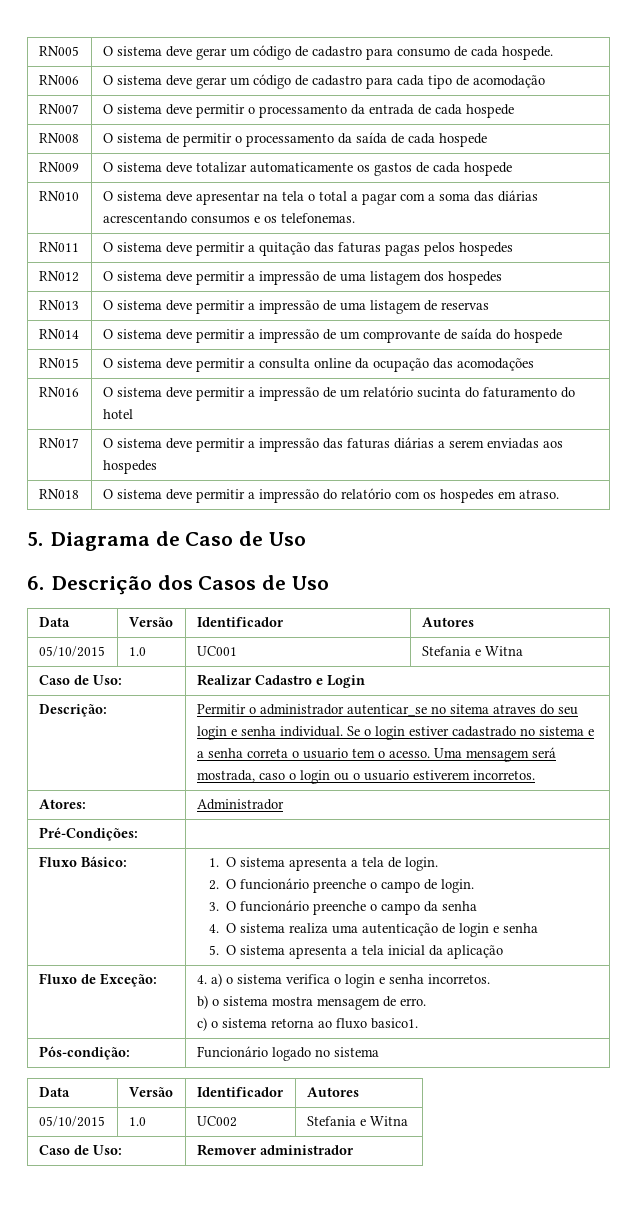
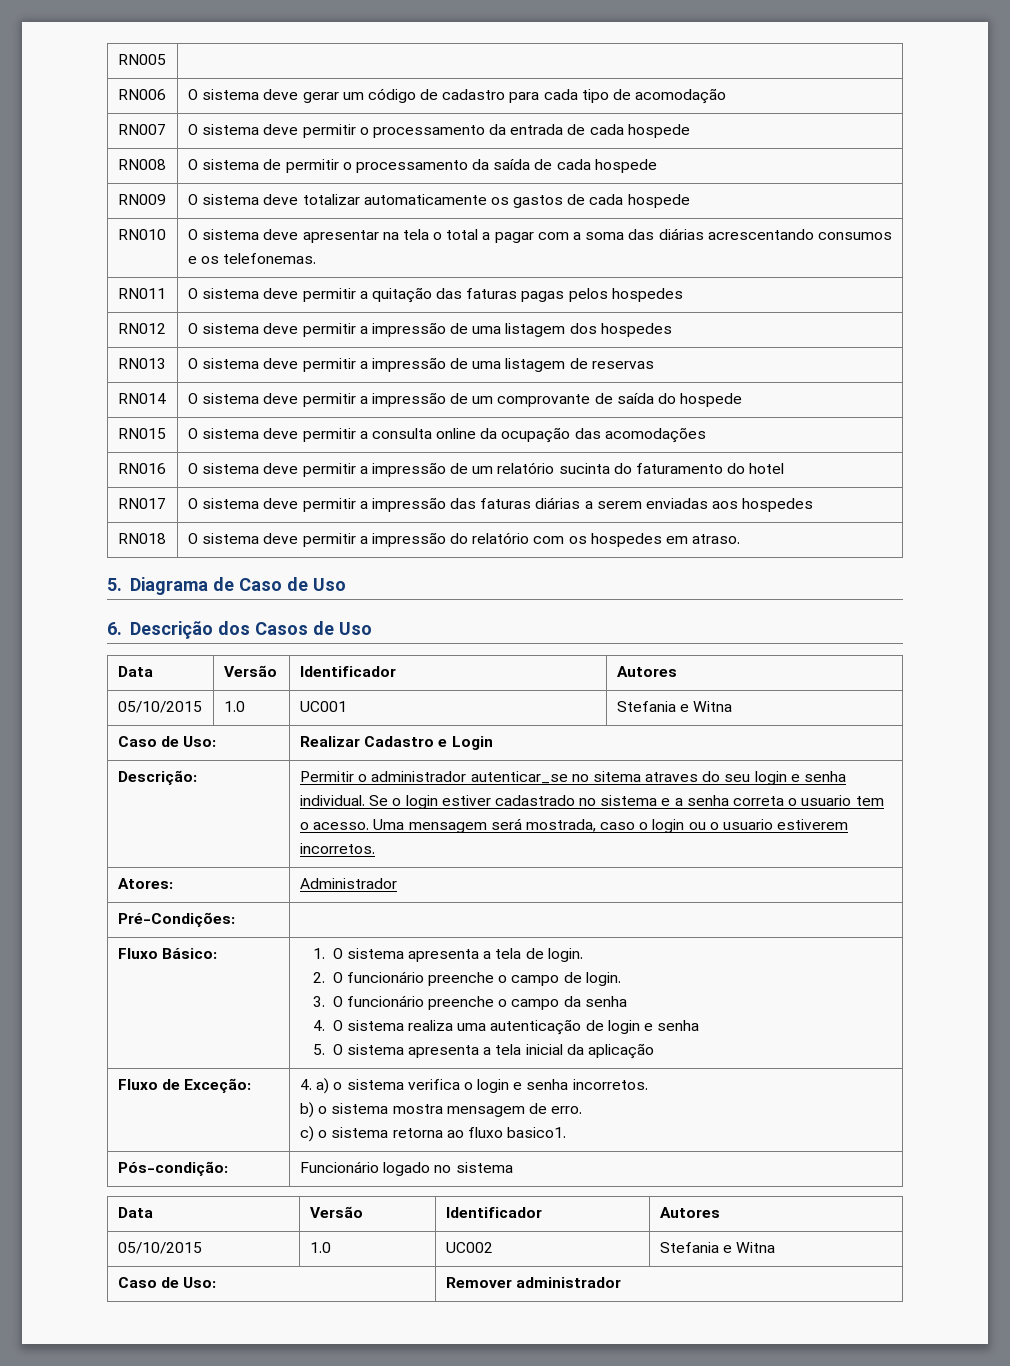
[102,45,553,60] O sistema deve gerar um código de cadastro para consumo de cada hospede. -> (166, 59) none

